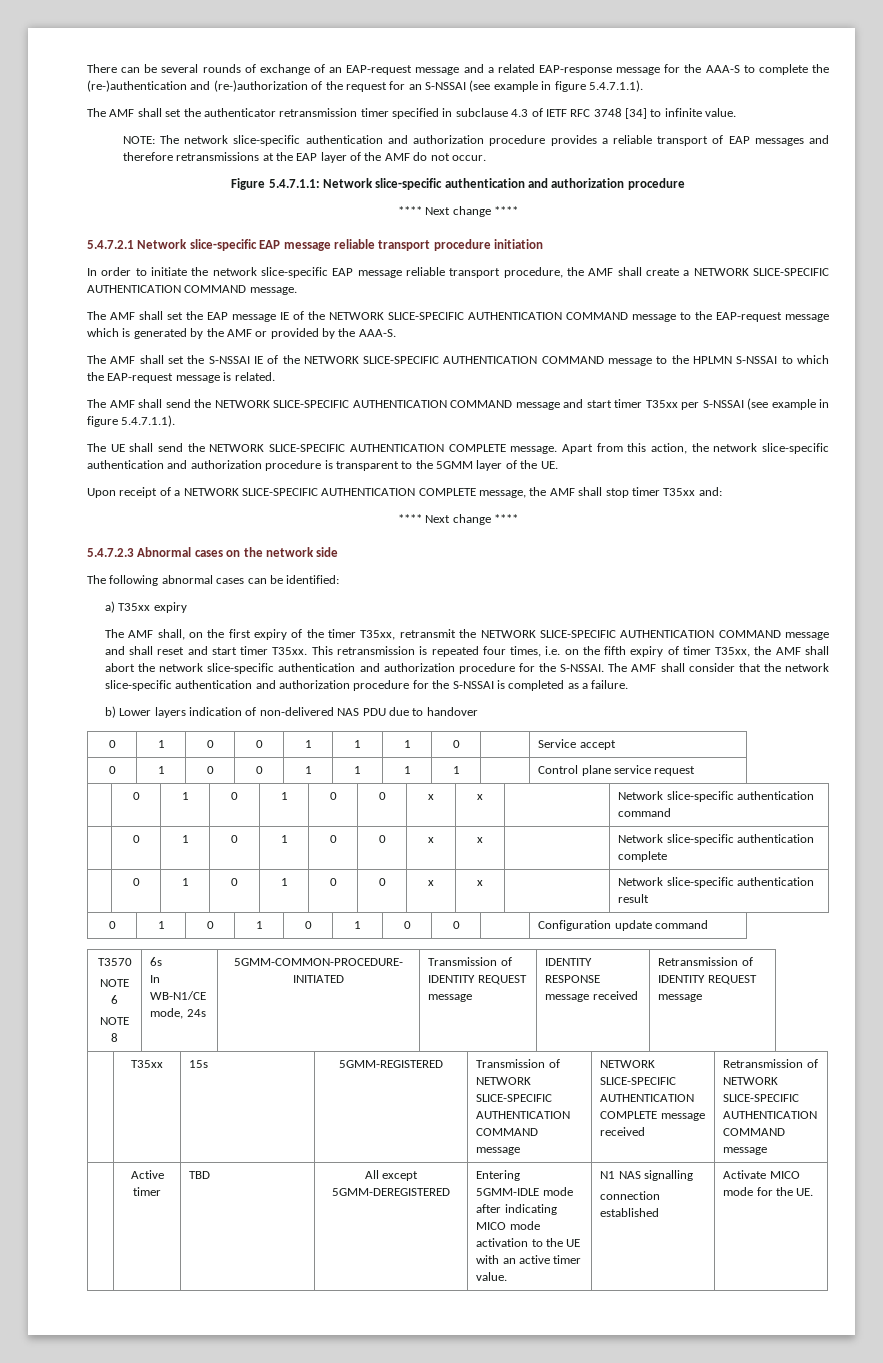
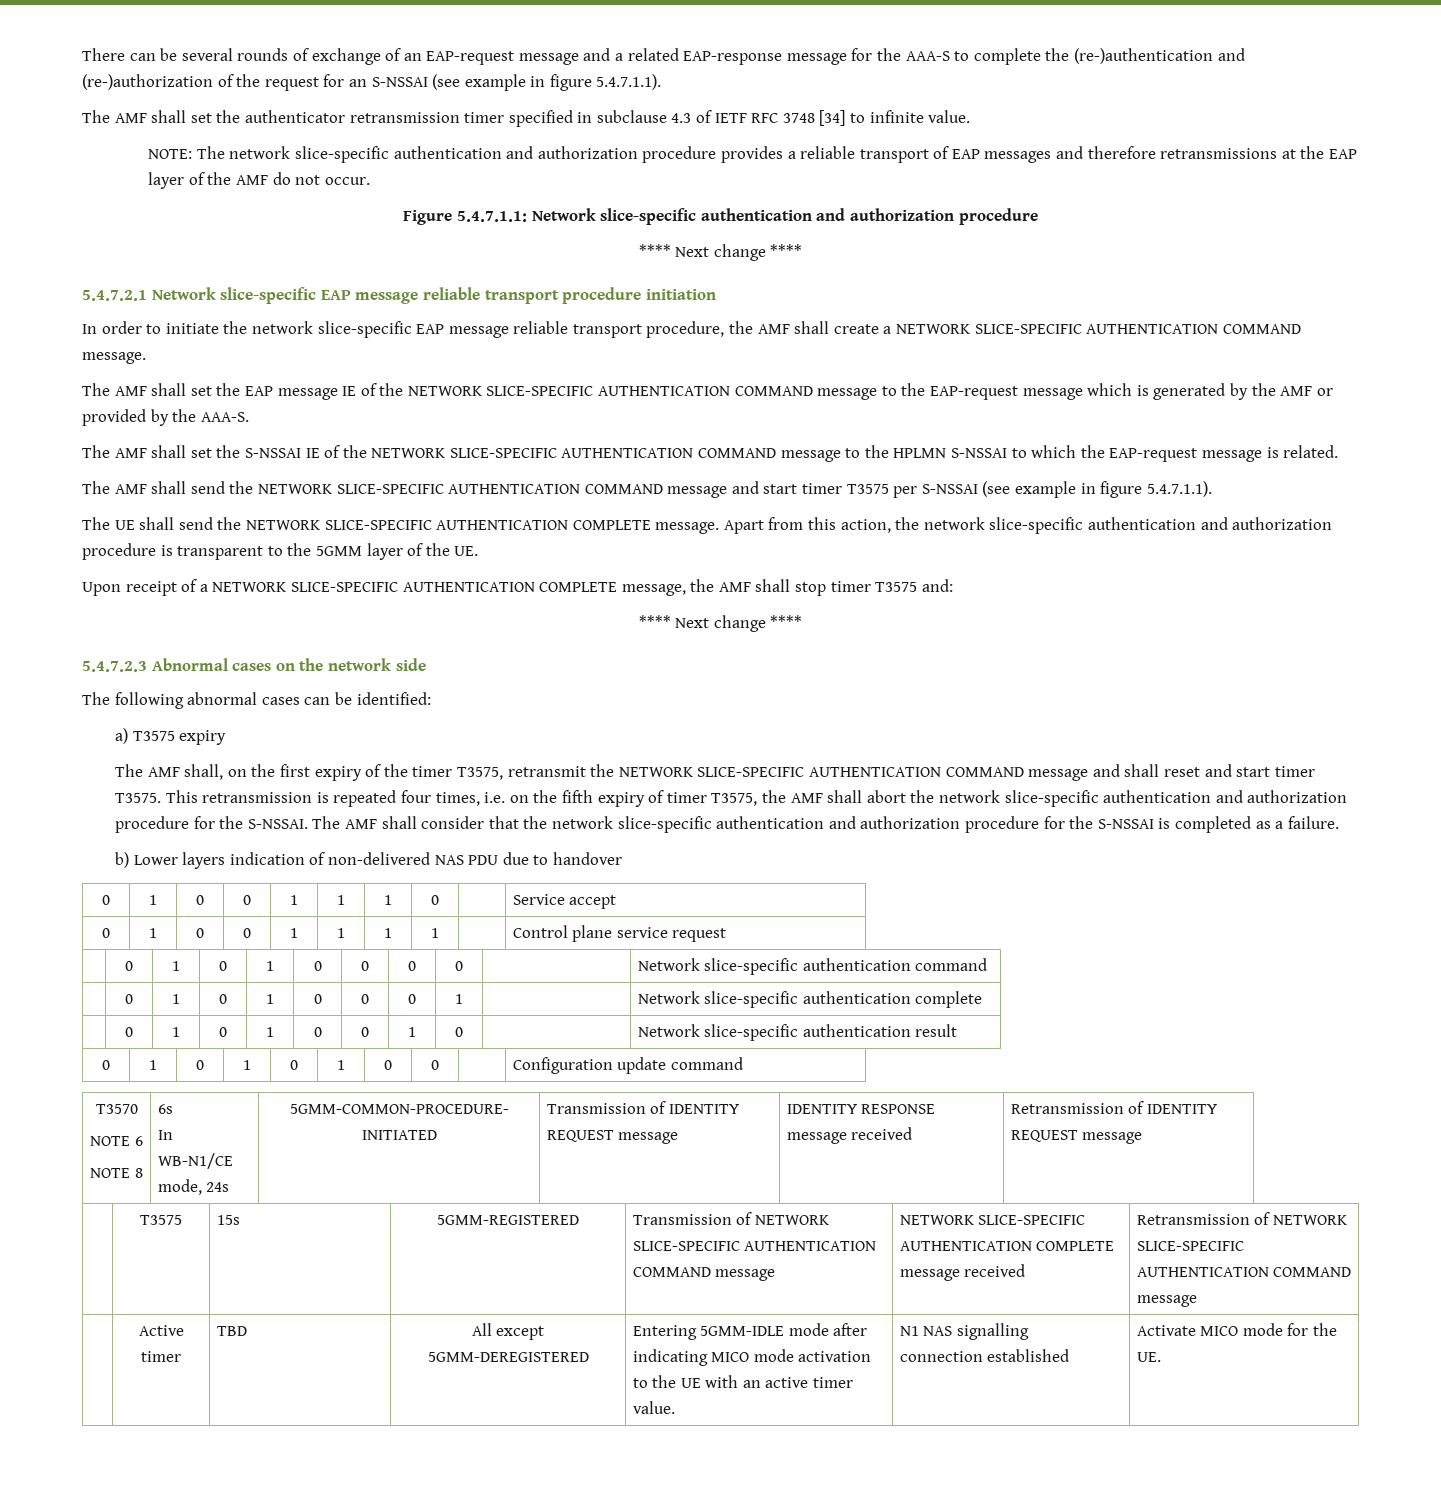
[645,400,678,408] T35xx -> [846,484,889,494] T3575
[663,488,696,496] T35xx -> [875,582,918,592] T3575
[118,603,151,611] T35xx -> [132,731,175,741] T3575
[360,630,396,640] T35xx, -> [457,767,504,780] T3575,
[272,647,308,655] T35xx. -> [115,793,162,803] T3575.
[715,647,751,657] T35xx, -> [711,793,758,806] T3575,
[428,794,434,800] [477,794,483,800] x | x -> [408,961,416,971] [455,961,463,971] 0 | 0
[428,837,434,843] [477,837,483,843] x | x -> [408,994,416,1004] [455,994,463,1004] 0 | 1
[428,880,434,886] [477,880,483,886] x | x -> [408,1027,416,1037] [455,1027,463,1037] 1 | 0
[131,1060,163,1068] T35xx -> [140,1215,182,1225] T3575

